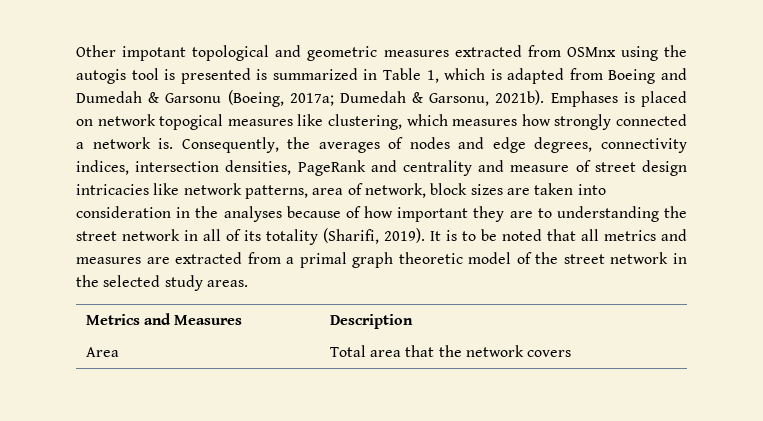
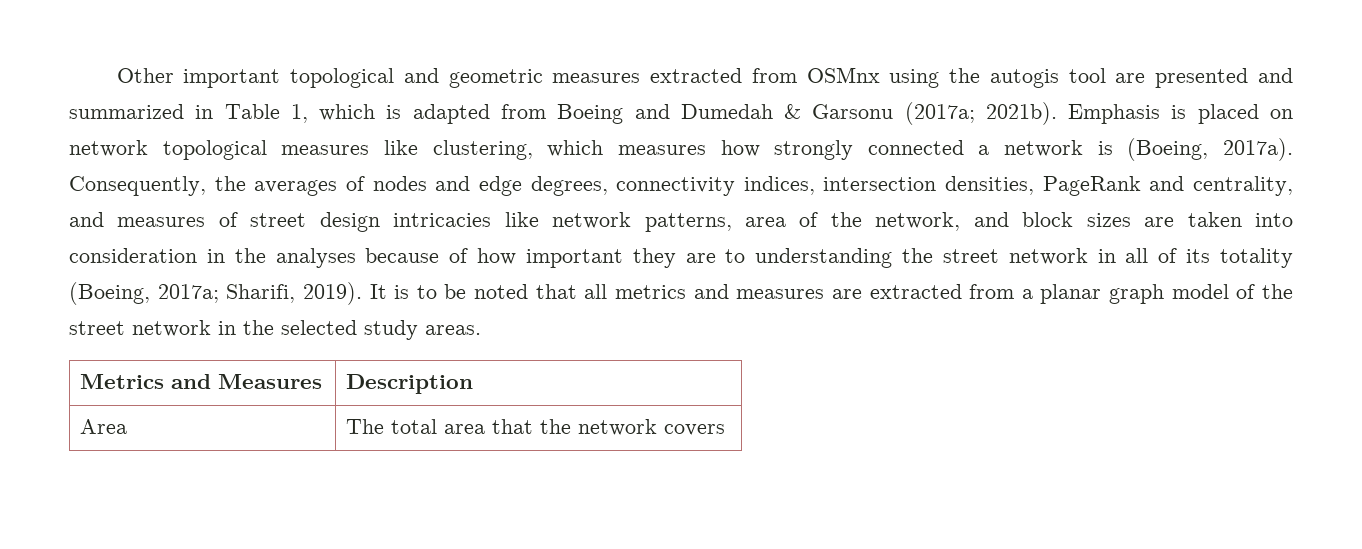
[122,46,187,61] impotant -> [183,69,281,88] important
[164,68,268,84] is presented is -> [1115,68,1294,88] are presented and
[227,90,618,107] (Boeing, 2017a; Dumedah & Garsonu, 2021b). Emphases -> [904,102,1161,125] (2017a; 2021b). Emphasis
[159,114,224,130] topogical -> [162,140,267,160] topological
[158,138,174,149] is. -> [1097,138,1293,161] is (Boeing, 2017a).
[403,160,570,176] centrality and measure -> [1193,176,1293,196] [69,212,206,227] centrality, and measures
[364,183,426,198] network, -> [830,212,1009,231] the network, and
[323,228,379,244] (Sharifi, -> [69,282,296,305] (Boeing, 2017a; Sharifi,
[299,252,463,268] primal graph theoretic -> [1040,284,1165,304] planar graph
[329,345,366,357] Total -> [346,419,438,434] The total

